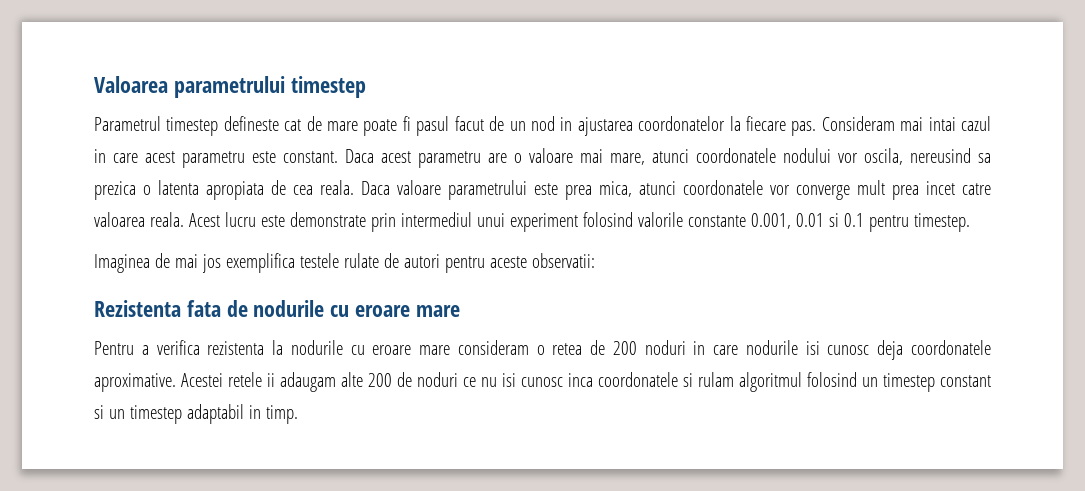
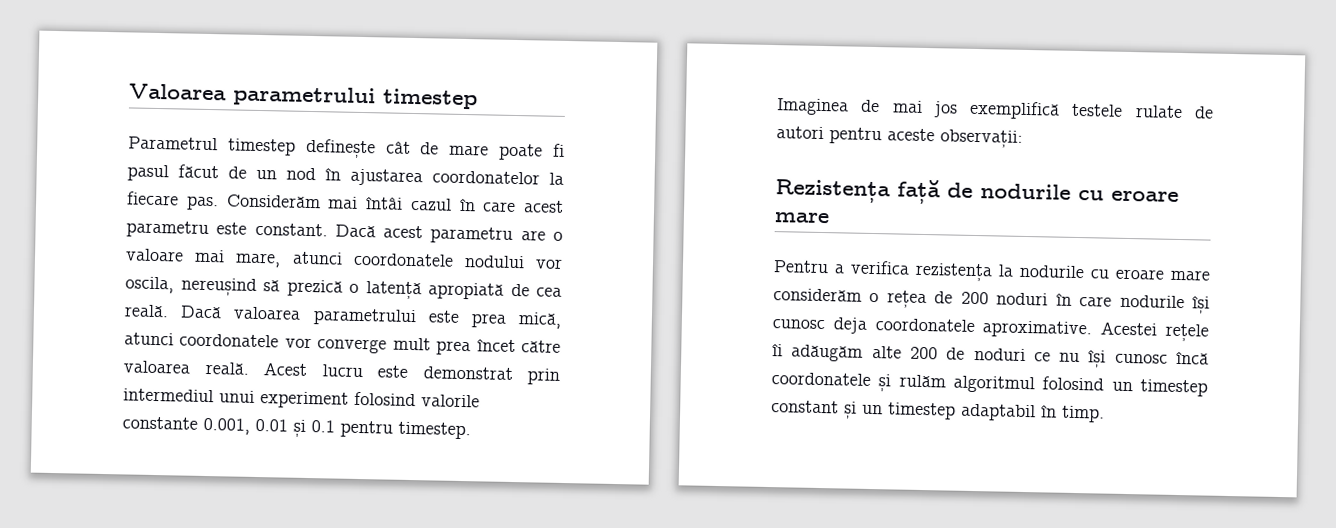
[223,116,302,131] defineste cat -> [305,138,411,159] definește cât
[454,116,484,131] facut -> [178,164,219,179] făcut
[560,117,573,131] in -> [325,167,341,181] în
[821,116,991,131] [94,149,106,163] Consideram mai intai cazul in -> [226,194,476,212] Considerăm mai întâi cazul în
[345,149,374,163] Daca -> [334,224,376,238] Dacă
[910,148,991,163] [94,180,441,200] nereusind sa prezica o latenta apropiata de cea reala. Daca valoare -> [180,277,562,300] [124,304,302,320] nereușind să prezică o latență apropiată de cea reală. Dacă valoarea
[599,181,632,197] mica, -> [518,312,562,329] mică,
[926,181,991,195] [94,212,184,227] incet catre valoarea reala. -> [476,338,561,353] [123,360,249,375] încet către valoarea reală.
[289,212,366,227] demonstrate -> [422,366,513,380] demonstrat
[828,213,839,227] si -> [293,419,306,437] și
[225,253,295,273] exemplifica -> [969,100,1061,120] exemplifică
[531,253,595,268] [94,300,221,317] observatii: // Rezistenta fata -> [940,129,1023,148] [775,179,941,205] observații: // Rezistența față
[207,341,265,355] rezistenta -> [915,262,993,282] rezistența
[457,340,583,355] consideram o retea -> [773,288,927,309] considerăm o rețea
[693,341,706,355] in -> [1055,292,1072,306] în
[805,341,820,355] isi -> [1192,295,1210,314] își
[228,372,336,392] retele ii adaugam -> [1165,323,1209,342] [772,343,864,362] rețele îi adăugăm
[502,372,734,387] isi cunosc inca coordonatele si rulam -> [1088,349,1209,368] [771,372,946,392] își cunosc încă coordonatele și rulăm
[94,405,104,419] si -> [844,401,857,419] și
[248,405,261,419] in -> [1041,404,1057,418] în

